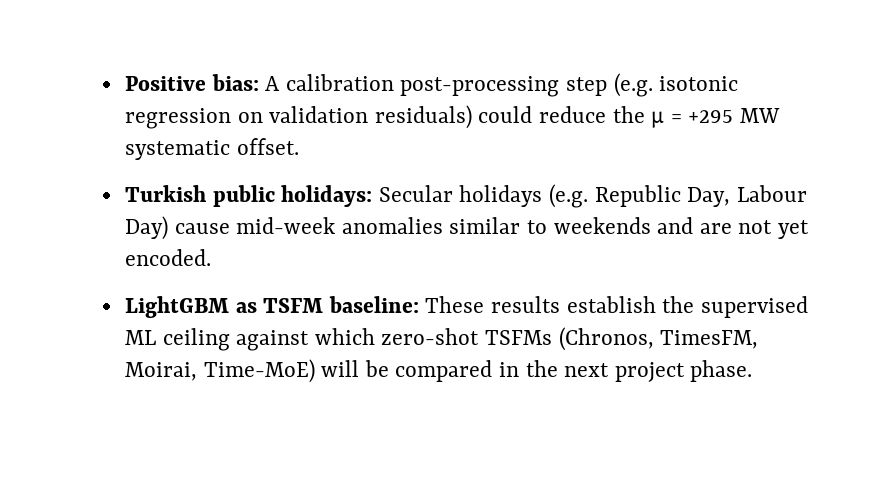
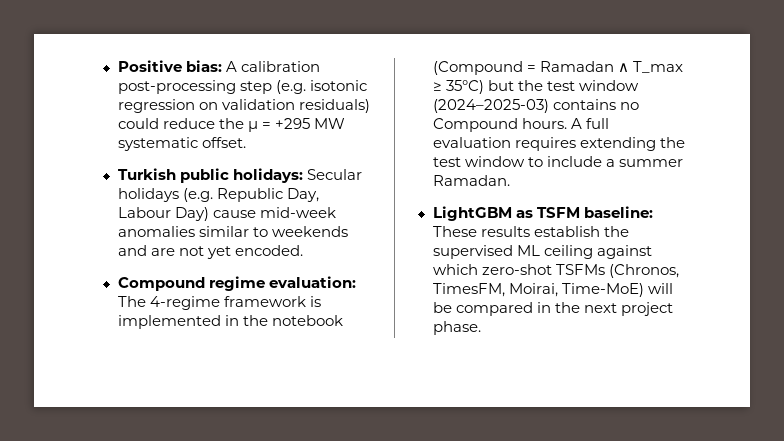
(211, 257) none -> [117,276,356,291] [117,296,321,310] [117,315,343,329] [432,61,683,75] [432,80,639,94] [432,99,639,113] [432,118,609,132] [432,137,685,151] [432,156,683,167] [432,175,510,186] // Compound regime evaluation: The 4-regime framework is implemented in the notebook (Compound = Ramadan ∧ T_max ≥ 35°C) but the test window (2024–2025-03) contains no Compound hours. A full evaluation requires extending the test window to include a summer Ramadan.

